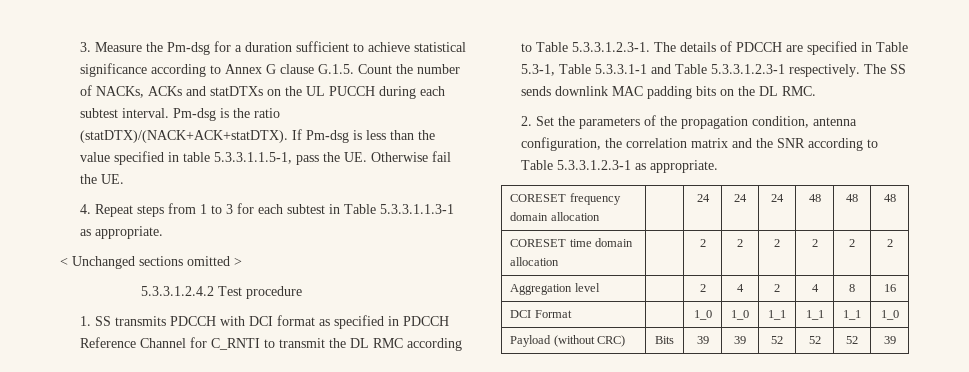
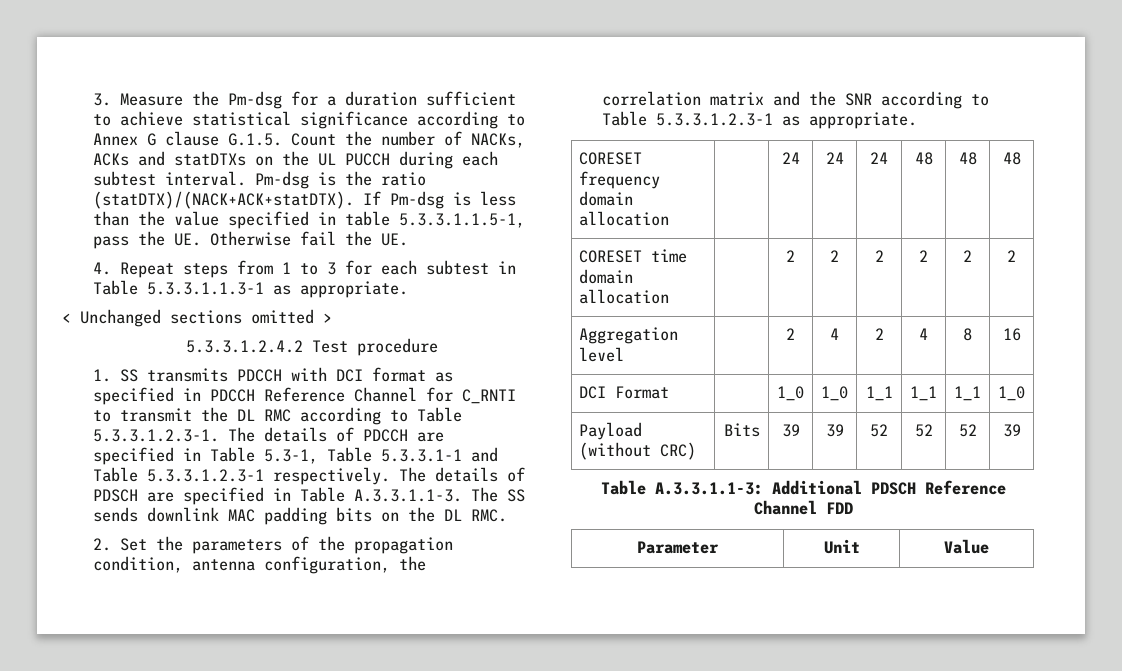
(887, 69) none -> [435,467,526,482] [93,487,499,505] details of PDSCH are specified in Table A.3.3.1.1-3. The
(896, 340) none -> [600,480,1006,495] [753,500,853,515] [637,541,719,554] [823,539,860,554] [944,539,989,554] // Table A.3.3.1.1-3: Additional PDSCH Reference Channel FDD // Parameter | Unit | Value

